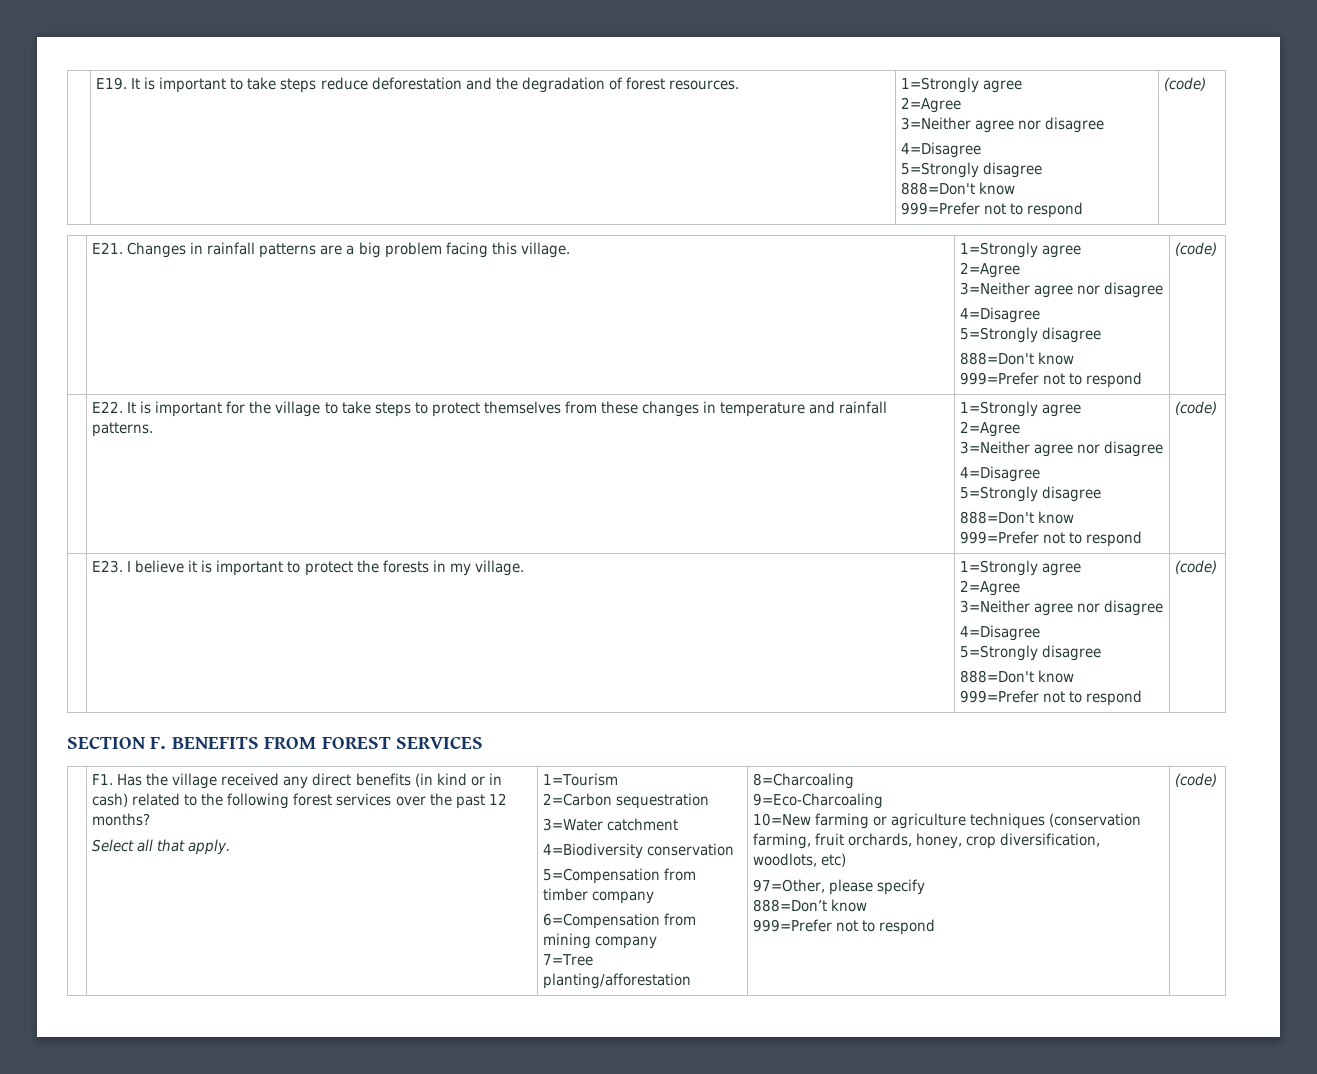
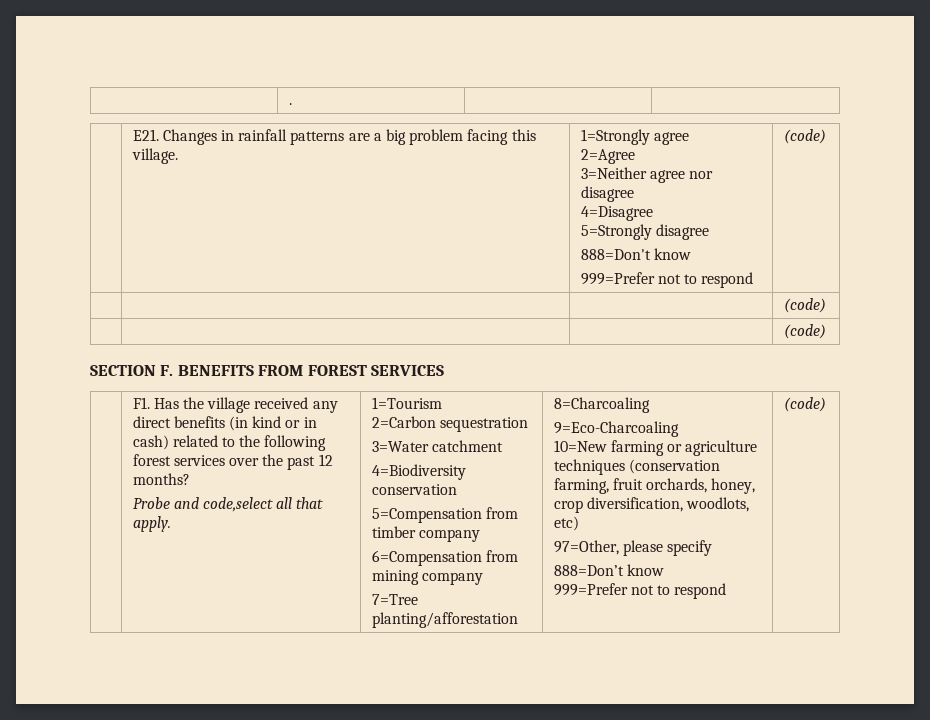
[96,77,739,93] [901,77,1023,93] [901,97,962,113] [901,117,1105,133] [901,142,982,158] [901,162,1043,178] [901,182,1016,195] [901,202,1084,218] [1164,77,1207,91] | E19. It is important to take steps reduce deforestation and the degradation of forest resources. | 1=Strongly agree // 2=Agree // 3=Neither agree nor disagree // 4=Disagree // 5=Strongly disagree // 888=Don't know // 999=Prefer not to respond | (code) -> [288,103,292,105] | . | |
[92,401,888,417] [92,422,154,437] [960,401,1082,417] [960,421,1021,437] [960,441,1164,457] [960,466,1041,482] [960,486,1102,502] [960,511,1075,524] [960,531,1143,547] [1175,401,1218,415] [92,560,524,576] [960,560,1082,576] [960,580,1021,596] [960,600,1164,616] [960,625,1041,641] [960,645,1102,661] [960,670,1075,683] [960,690,1143,706] E22. It is important for the village to take steps to protect themselves from these changes in temperature and rainfall patterns. | 1=Strongly agree // 2=Agree // 3=Neither agree nor disagree // 4=Disagree // 5=Strongly disagree // 888=Don't know // 999=Prefer not to respond | (code) // | E23. I believe it is important to protect the forests in my village. | 1=Strongly agree // 2=Agree // 3=Neither agree nor disagree // 4=Disagree // 5=Strongly disagree // 888=Don't know // 999=Prefer not to respond -> [783,298,826,313] | | (code) // | |
[92,839,135,852] Select -> [132,497,274,512] Probe and code,select

